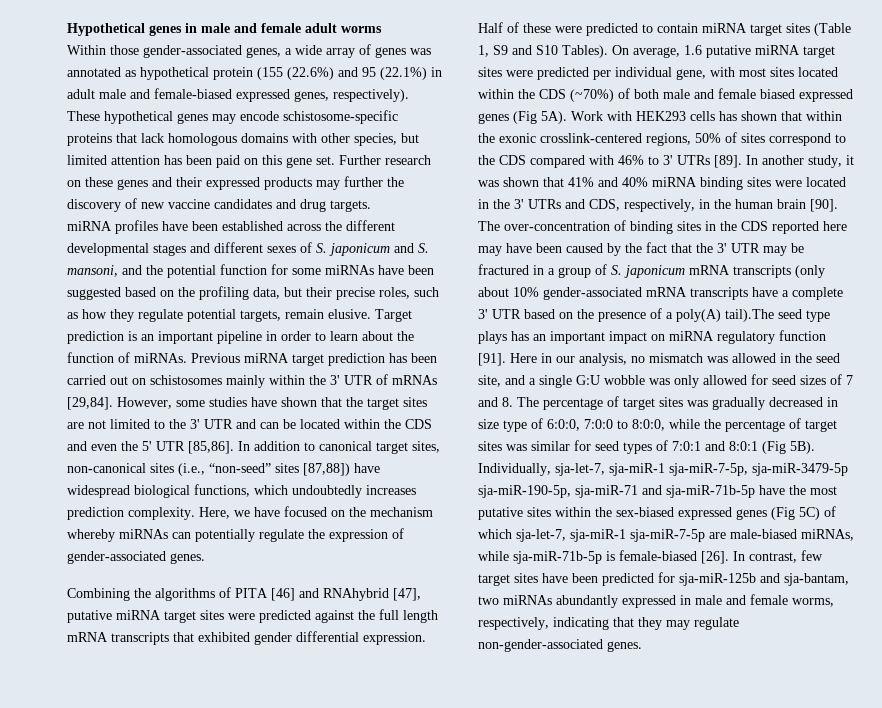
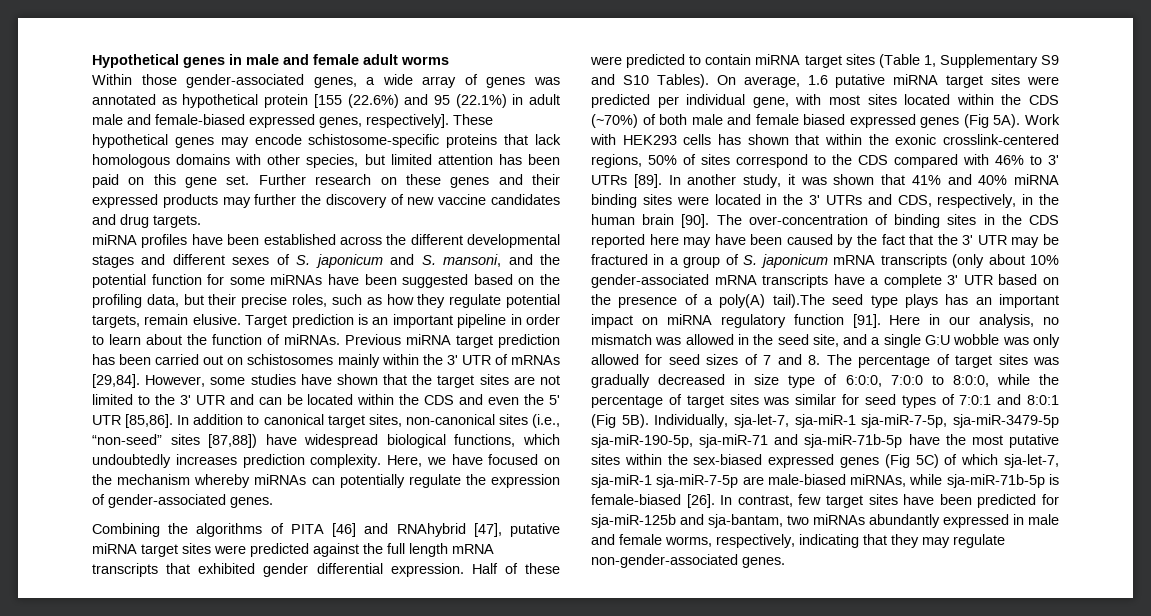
[257,67,283,80] (155 -> [313,94,342,108] [155
[333,89,409,102] respectively). -> [366,114,449,128] respectively].
(489, 51) none -> [939,54,1038,68] Supplementary

